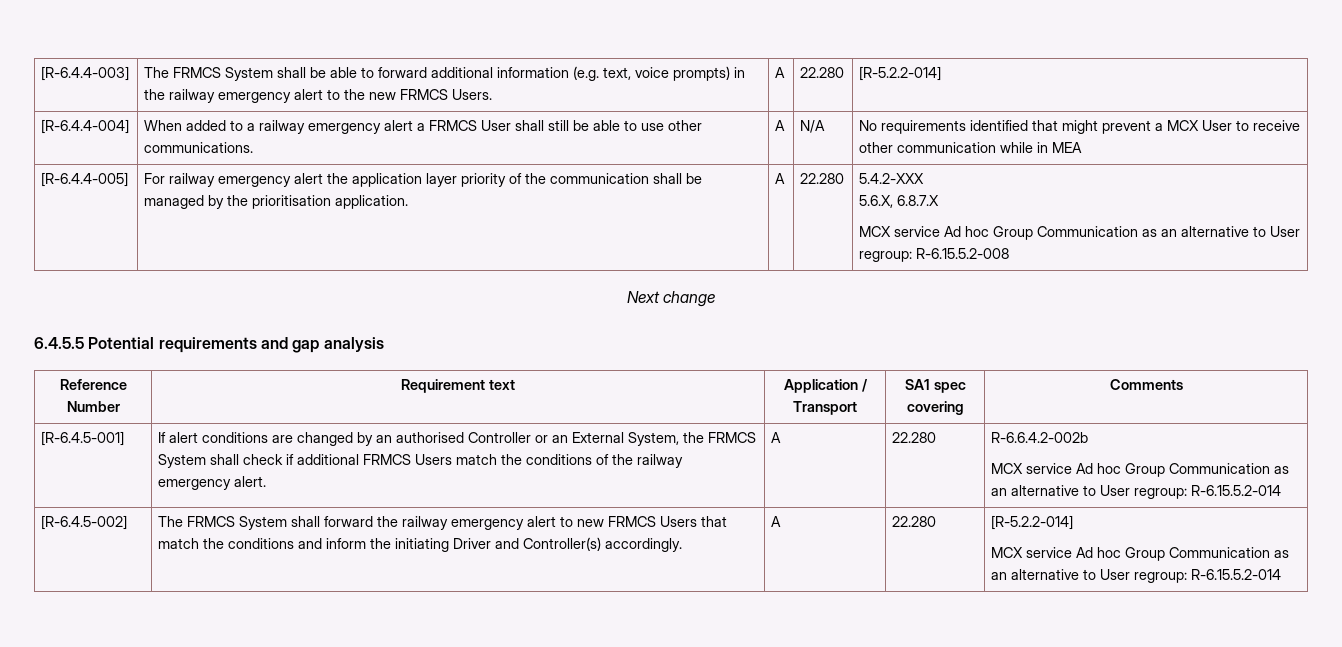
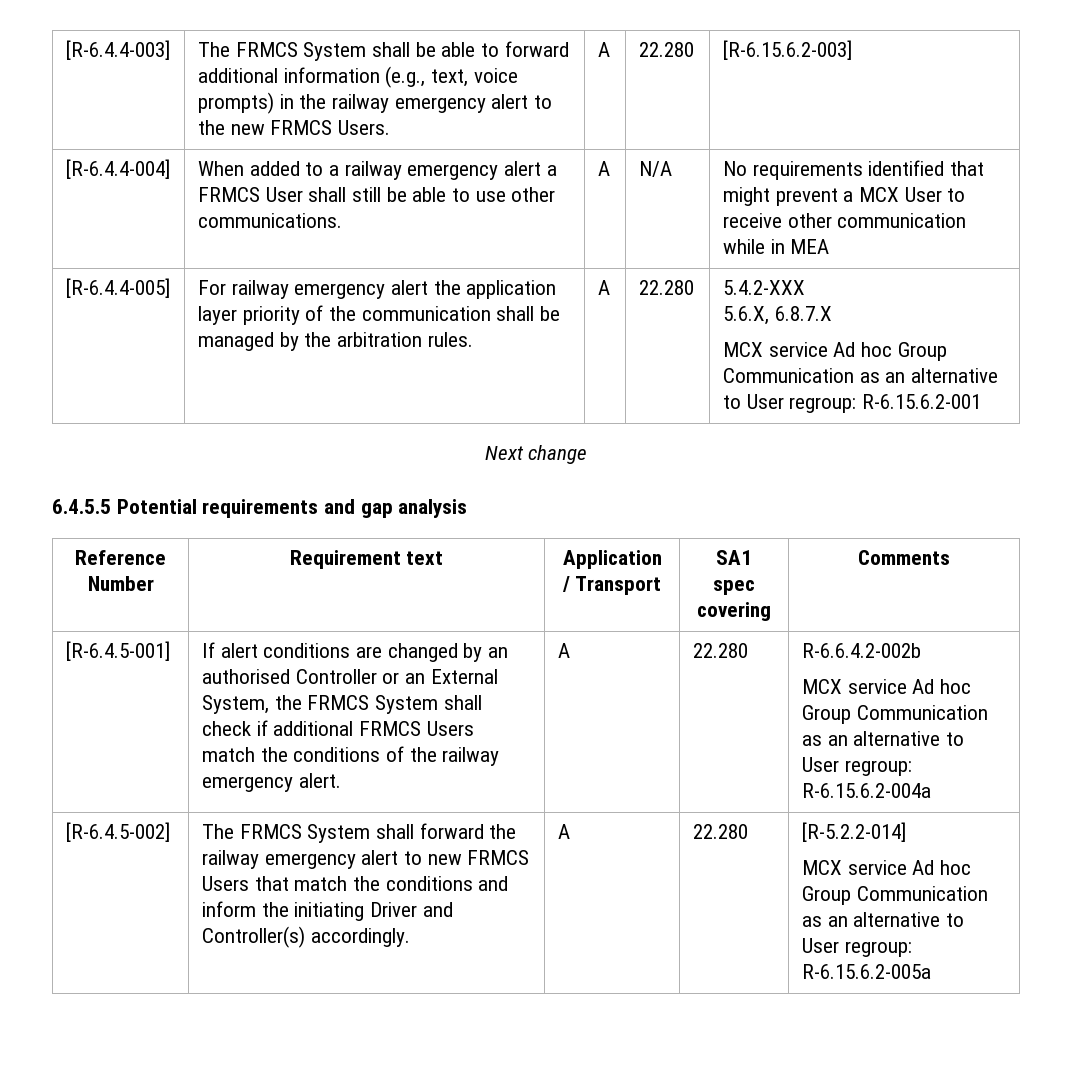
[573,66,600,81] (e.g. -> [385,66,426,88] (e.g.,
[859,66,942,81] [R-5.2.2-014] -> [722,40,852,60] [R-6.15.6.2-003]
[252,195,409,209] prioritisation application. -> [336,332,473,347] arbitration rules.
[916,248,1010,259] R-6.15.5.2-008 -> [861,394,981,409] R-6.15.6.2-001
[1191,485,1282,496] R-6.15.5.2-014 -> [801,783,931,798] R-6.15.6.2-004a
[1191,569,1282,580] R-6.15.5.2-014 -> [801,964,931,979] R-6.15.6.2-005a

